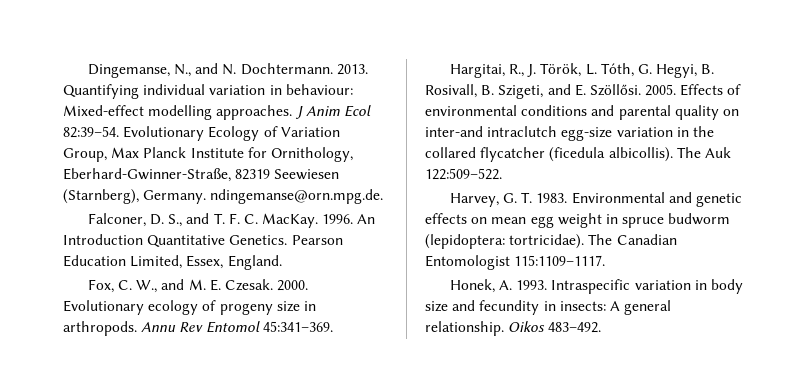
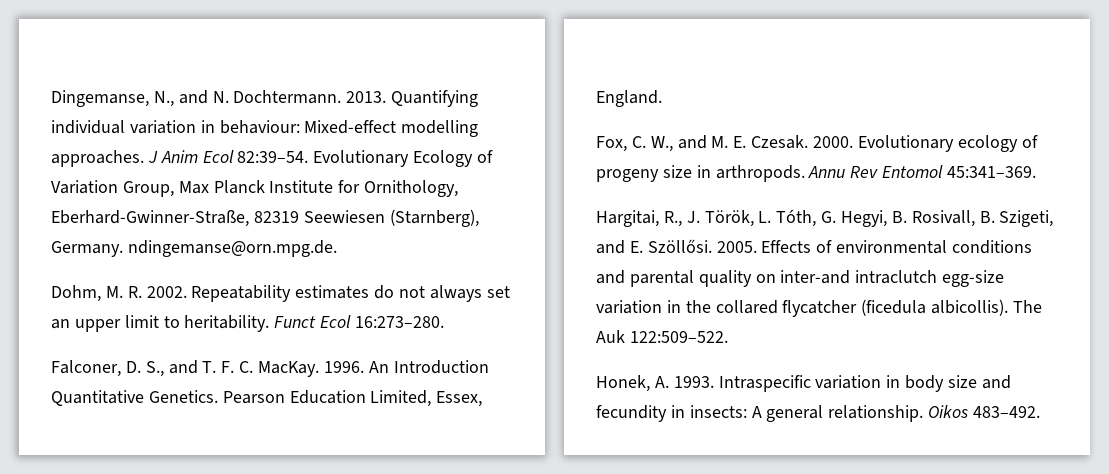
(384, 196) none -> [51,285,510,302] [51,315,445,332] // Dohm, M. R. 2002. Repeatability estimates do not always set an upper limit to heritability. Funct Ecol 16:273–280.
[449,192,742,207] [425,213,731,228] [425,234,677,249] [425,255,606,270] // Harvey, G. T. 1983. Environmental and genetic effects on mean egg weight in spruce budworm (lepidoptera: tortricidae). The Canadian Entomologist 115:1109–1117. -> (728, 337) none

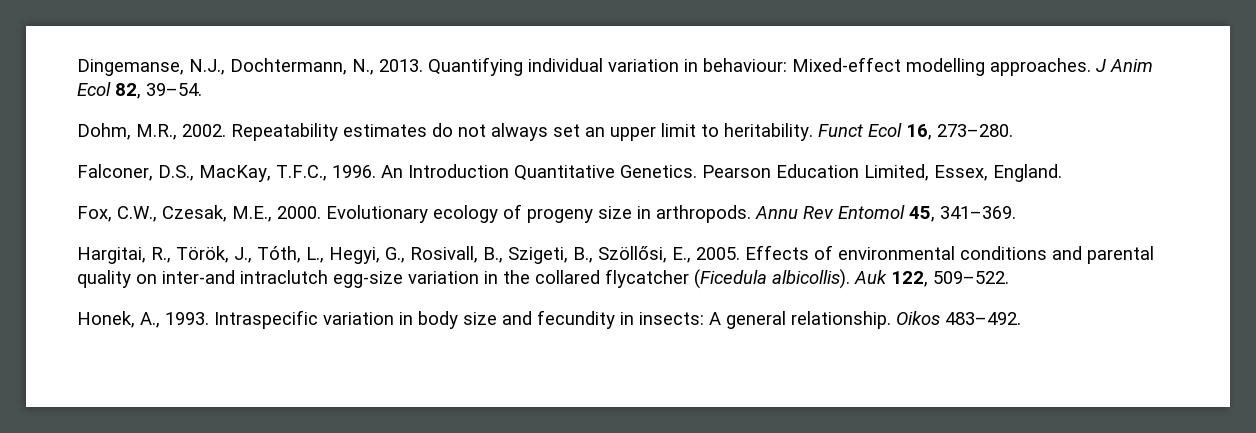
[153,90,342,107] N., and N. Dochtermann. -> [189,58,374,75] N.J., Dochtermann, N.,
[237,150,494,167] [51,180,459,197] [51,209,479,227] [51,240,337,257] 82:39–54. Evolutionary Ecology of Variation Group, Max Planck Institute for Ornithology, Eberhard-Gwinner-Straße, 82319 Seewiesen (Starnberg), Germany. ndingemanse@orn.mpg.de. -> [115,83,202,99] 82, 39–54.
[105,286,142,298] M. R. -> [136,124,177,140] M.R.,
[355,316,445,328] 16:273–280. -> [906,124,1013,140] 16, 273–280.
[125,360,320,377] D. S., and T. F. C. MacKay. -> [158,165,327,182] D.S., MacKay, T.F.C.,
[631,135,809,152] C. W., and M. E. Czesak. -> [117,205,272,222] C.W., Czesak, M.E.,
[947,166,1037,178] 45:341–369. -> [909,206,1016,222] 45, 341–369.
[686,209,1054,227] [596,239,712,254] J. Török, L. Tóth, G. Hegyi, B. Rosivall, B. Szigeti, and E. Szöllősi. -> [176,246,691,264] Török, J., Tóth, L., Hegyi, G., Rosivall, B., Szigeti, B., Szöllősi, E.,
[861,299,1043,316] [596,330,728,343] (ficedula albicollis). The Auk 122:509–522. -> [694,269,1009,289] (Ficedula albicollis). Auk 122, 509–522.
[654,376,669,388] A. -> [140,312,160,328] A.,

